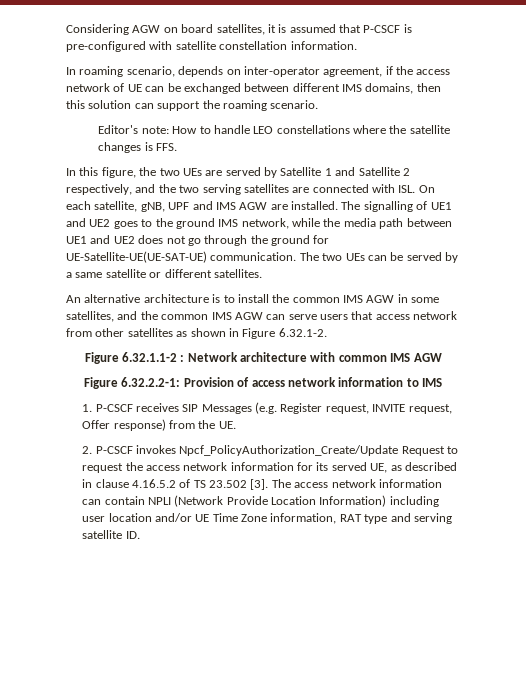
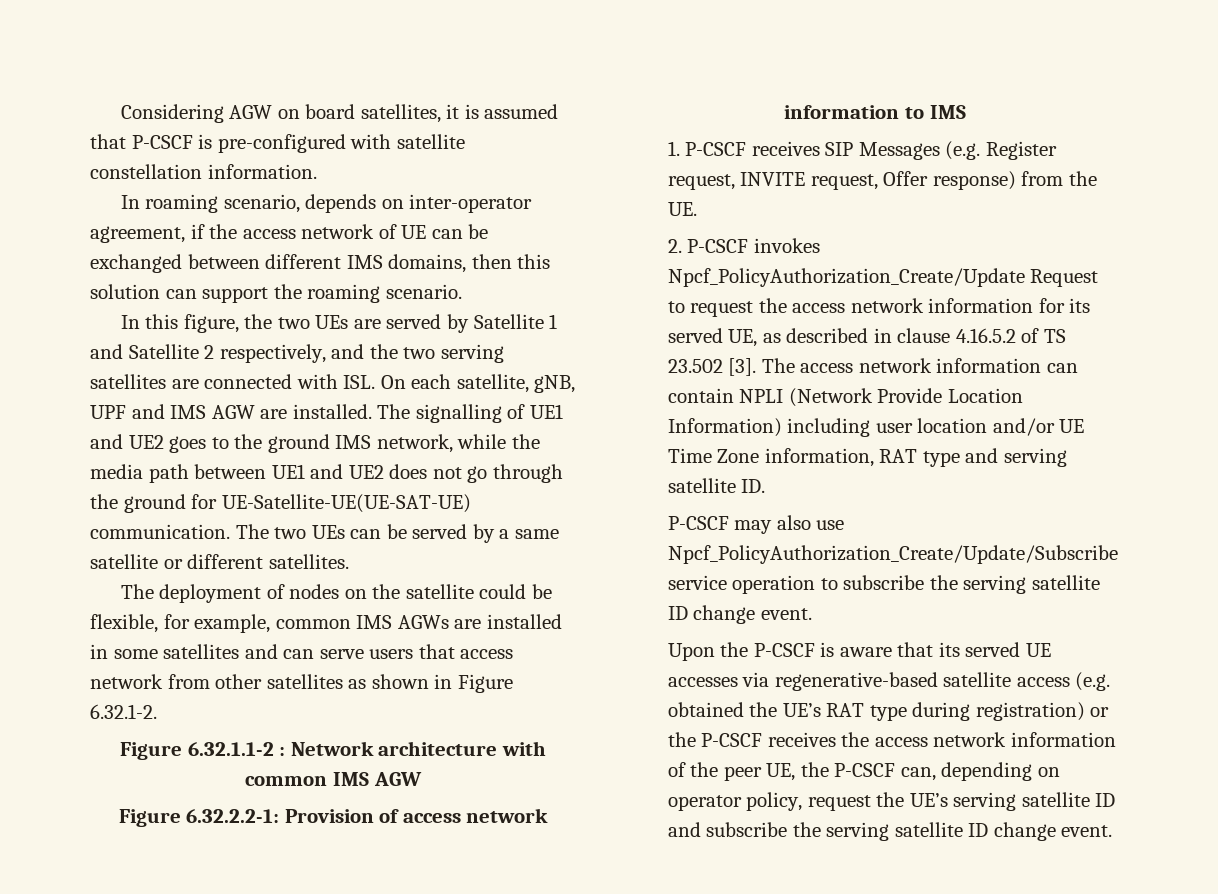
[98,125,450,134] [98,142,178,153] // Editor's note: How to handle LEO constellations where the satellite changes is FFS. -> (462, 291) none
[66,294,440,303] [66,311,263,322] An alternative architecture is to install the common IMS AGW in some satellites, and the common IMS AGW -> [120,584,552,603] [90,614,562,633] [90,644,278,659] The deployment of nodes on the satellite could be flexible, for example, common IMS AGWs are installed in some satellites and
(140, 535) none -> [667,515,845,534] [667,545,1118,564] [667,575,1100,594] [667,605,812,624] [667,642,1051,661] [667,672,1111,691] [667,702,1110,721] [667,732,1116,747] [667,762,1060,781] [667,792,1116,811] [667,822,1113,841] // P-CSCF may also use Npcf_PolicyAuthorization_Create/Update/Subscribe service operation to subscribe the serving satellite ID change event. // Upon the P-CSCF is aware that its served UE accesses via regenerative-based satellite access (e.g. obtained the UE’s RAT type during registration) or the P-CSCF receives the access network information of the peer UE, the P-CSCF can, depending on operator policy, request the UE’s serving satellite ID and subscribe the serving satellite ID change event.

